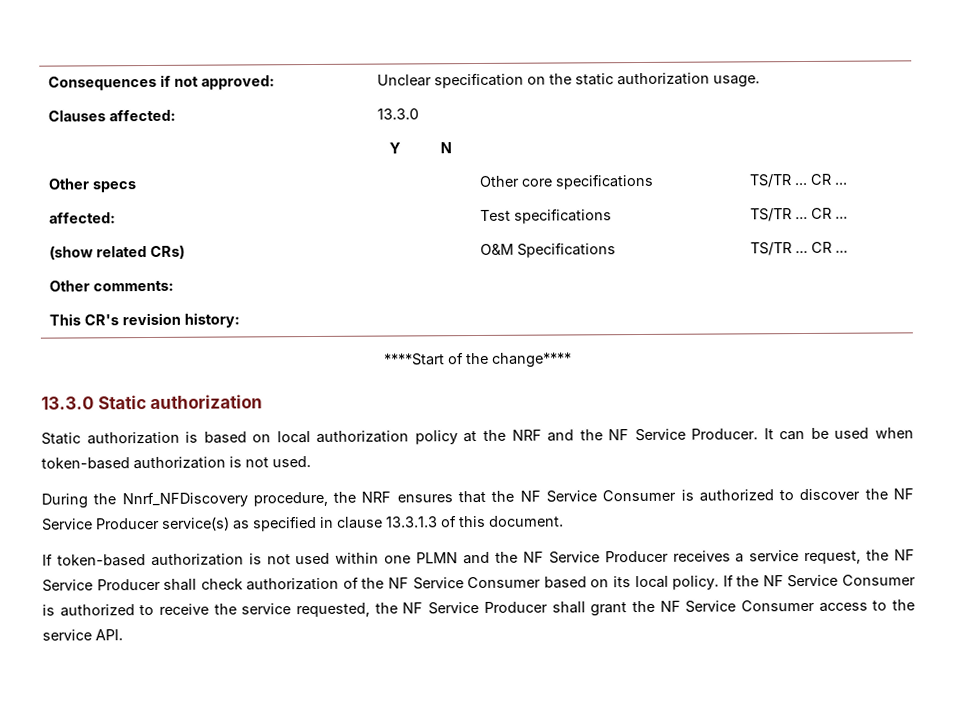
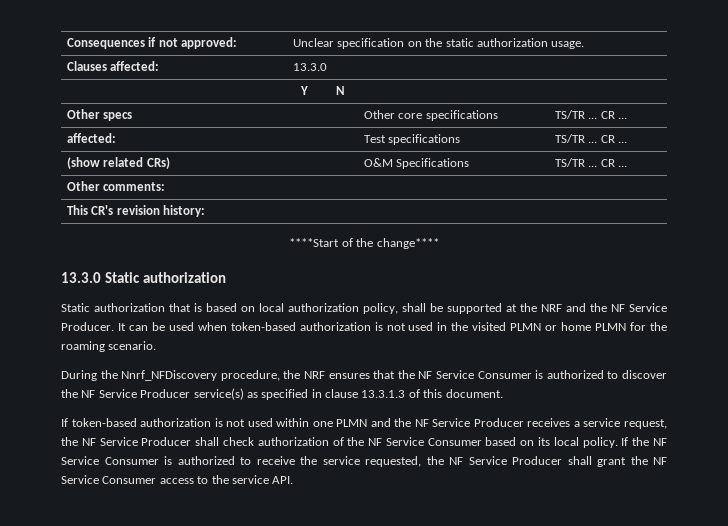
(180, 438) none -> [169,303,191,312] that
[414,430,458,445] policy -> [363,303,502,314] policy, shall be supported
[272,456,311,468] used. -> [408,322,668,331] [61,341,157,352] used in the visited PLMN or home PLMN for the roaming scenario.

